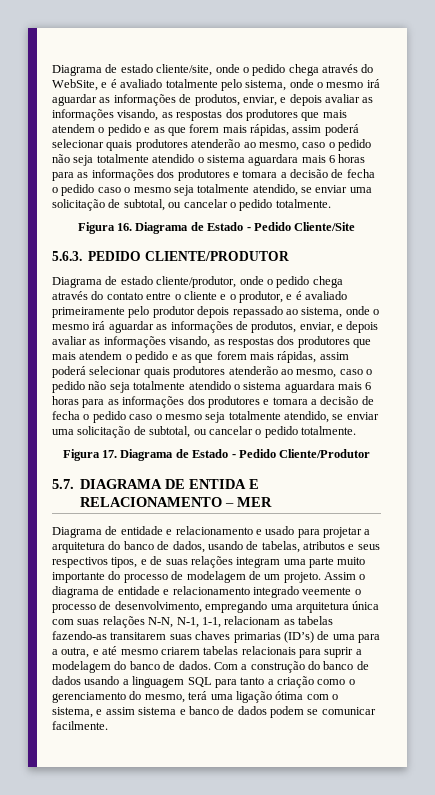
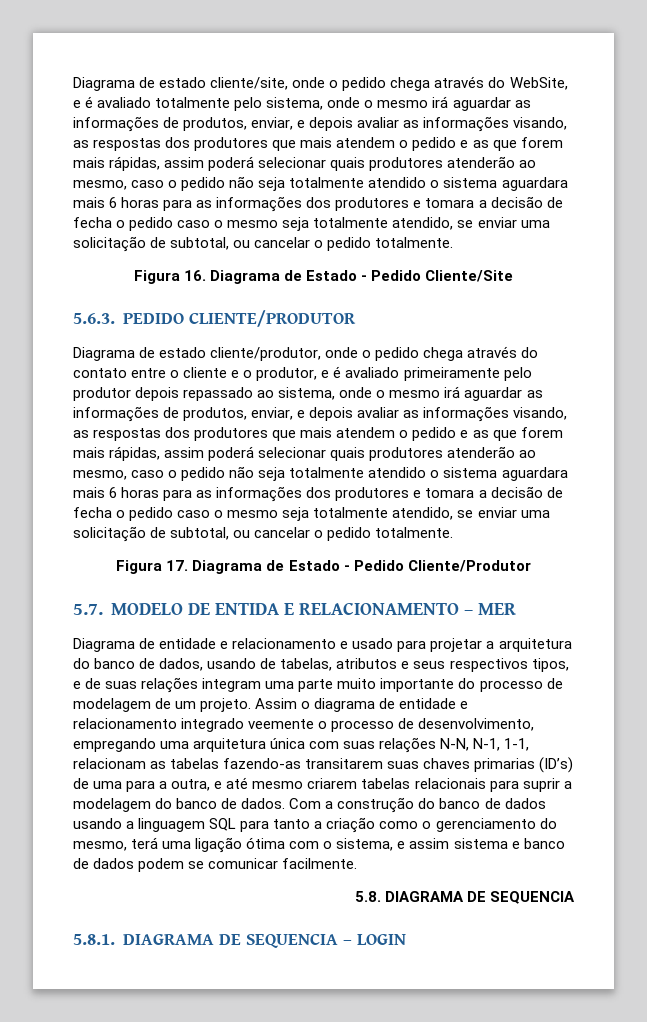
[80,479,163,489] DIAGRAMA -> [110,603,183,615] MODELO
(108, 725) none -> [354,891,575,904] [73,934,406,948] // 5.8. DIAGRAMA DE SEQUENCIA // 5.8.1. DIAGRAMA DE SEQUENCIA – LOGIN

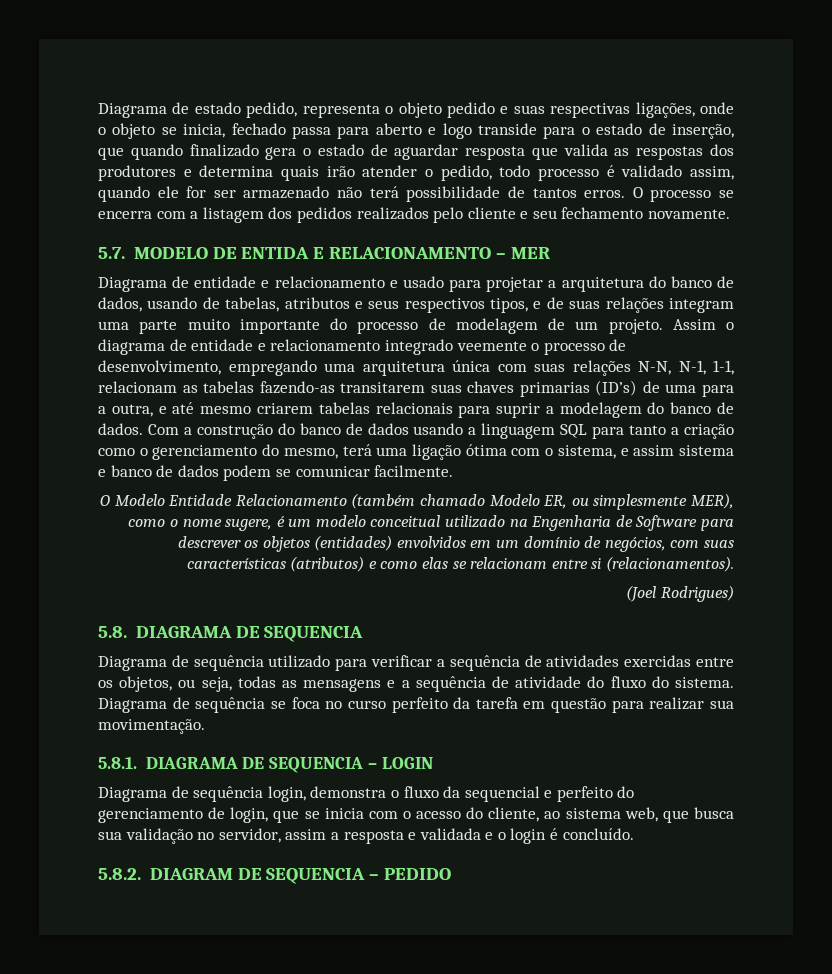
[73,76,568,91] [73,96,531,111] [73,116,568,132] [73,137,563,151] [73,156,537,171] [73,176,568,191] [73,196,563,212] [73,217,550,231] [73,236,454,252] [133,270,514,284] [73,310,356,327] [73,346,539,361] [73,366,532,381] [73,386,543,401] [73,406,568,422] [73,427,563,441] [73,446,537,461] [73,466,568,481] [73,486,563,502] [73,507,550,521] [73,526,454,542] [116,560,531,574] Diagrama de estado cliente/site, onde o pedido chega através do WebSite, e é avaliado totalmente pelo sistema, onde o mesmo irá aguardar as informações de produtos, enviar, e depois avaliar as informações visando, as respostas dos produtores que mais atendem o pedido e as que forem mais rápidas, assim poderá selecionar quais produtores atenderão ao mesmo, caso o pedido não seja totalmente atendido o sistema aguardara mais 6 horas para as informações dos produtores e tomara a decisão de fecha o pedido caso o mesmo seja totalmente atendido, se enviar uma solicitação de subtotal, ou cancelar o pedido totalmente. // Figura 16. Diagrama de Estado - Pedido Cliente/Site // 5.6.3. PEDIDO CLIENTE/PRODUTOR // Diagrama de estado cliente/produtor, onde o pedido chega através do contato entre o cliente e o produtor, e é avaliado primeiramente pelo produtor depois repassado ao sistema, onde o mesmo irá aguardar as informações de produtos, enviar, e depois avaliar as informações visando, as respostas dos produtores que mais atendem o pedido e as que forem mais rápidas, assim poderá selecionar quais produtores atenderão ao mesmo, caso o pedido não seja totalmente atendido o sistema aguardara mais 6 horas para as informações dos produtores e tomara a decisão de fecha o pedido caso o mesmo seja totalmente atendido, se enviar uma solicitação de subtotal, ou cancelar o pedido totalmente. // Figura 17. Diagrama de Estado - Pedido Cliente/Produtor -> [98,102,734,118] [98,123,734,139] [98,144,734,160] [98,165,734,181] [98,186,734,202] [98,207,731,223] Diagrama de estado pedido, representa o objeto pedido e suas respectivas ligações, onde o objeto se inicia, fechado passa para aberto e logo transide para o estado de inserção, que quando finalizado gera o estado de aguardar resposta que valida as respostas dos produtores e determina quais irão atender o pedido, todo processo é validado assim, quando ele for ser armazenado não terá possibilidade de tantos erros. O processo se encerra com a listagem dos pedidos realizados pelo cliente e seu fechamento novamente.
[354,891,575,904] 5.8. DIAGRAMA DE SEQUENCIA -> [100,493,734,510] [128,515,734,531] [177,535,734,552] [186,556,734,572] [626,585,734,602] [98,626,364,642] [98,655,734,671] [98,676,734,692] [98,697,734,713] [98,719,205,734] O Modelo Entidade Relacionamento (também chamado Modelo ER, ou simplesmente MER), como o nome sugere, é um modelo conceitual utilizado na Engenharia de Software para descrever os objetos (entidades) envolvidos em um domínio de negócios, com suas características (atributos) e como elas se relacionam entre si (relacionamentos). // (Joel Rodrigues) // 5.8. DIAGRAMA DE SEQUENCIA // Diagrama de sequência utilizado para verificar a sequência de atividades exercidas entre os objetos, ou seja, todas as mensagens e a sequência de atividade do fluxo do sistema. Diagrama de sequência se foca no curso perfeito da tarefa em questão para realizar sua movimentação.
(406, 939) none -> [98,786,635,802] [98,807,734,823] [98,828,634,844] [98,868,452,884] // Diagrama de sequência login, demonstra o fluxo da sequencial e perfeito do gerenciamento de login, que se inicia com o acesso do cliente, ao sistema web, que busca sua validação no servidor, assim a resposta e validada e o login é concluído. // 5.8.2. DIAGRAM DE SEQUENCIA – PEDIDO

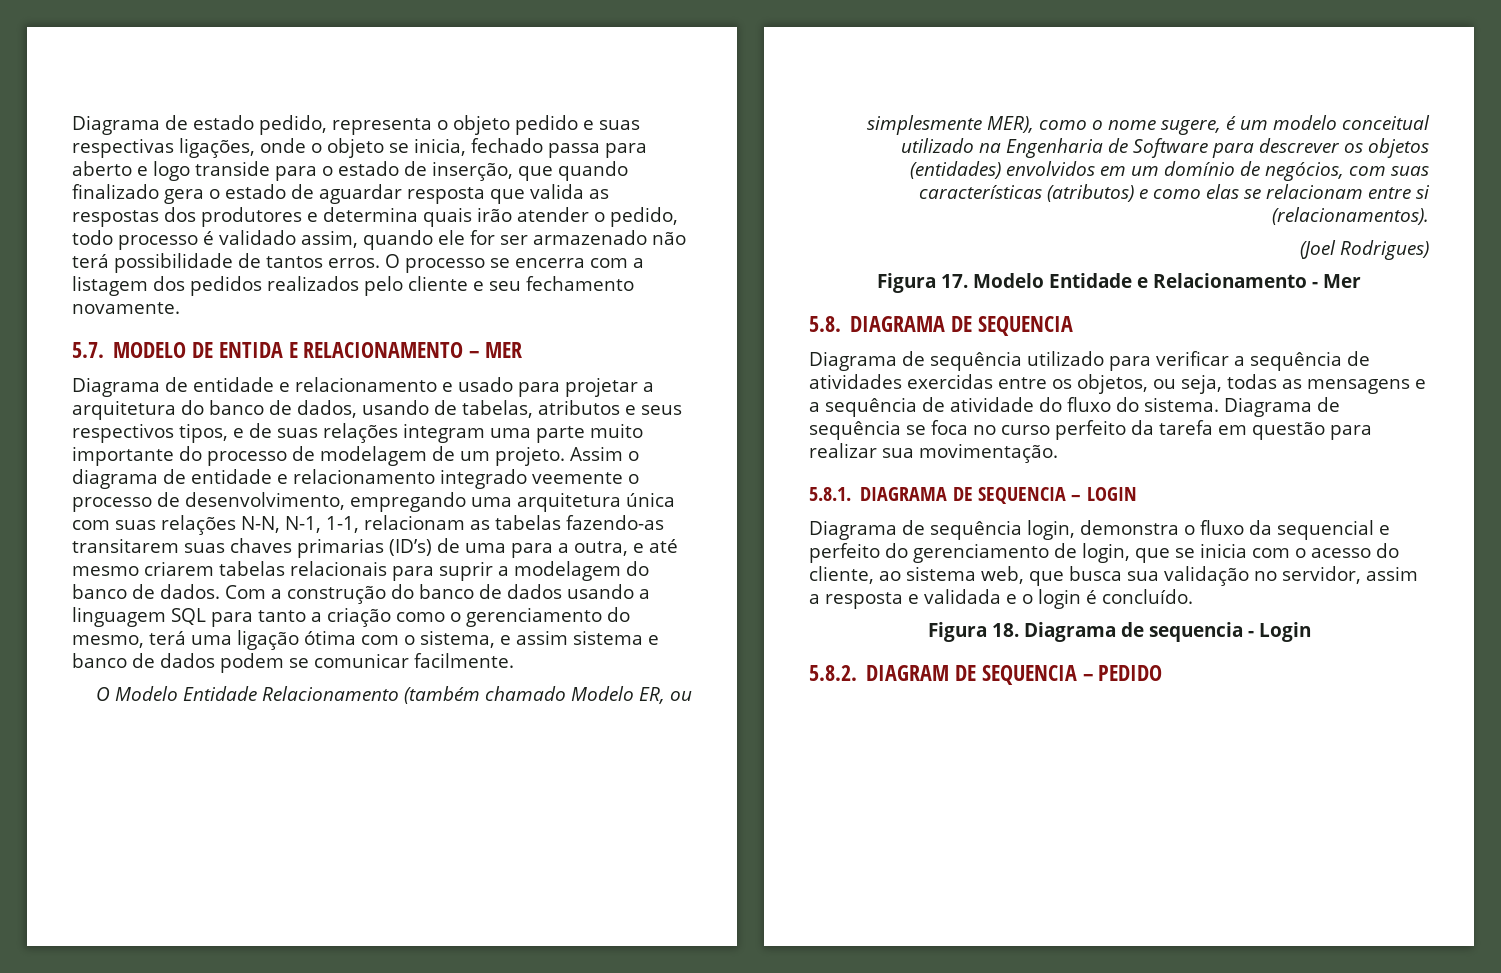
(734, 593) none -> [877,273,1361,293] // Figura 17. Modelo Entidade e Relacionamento - Mer
(634, 834) none -> [927,622,1311,642] // Figura 18. Diagrama de sequencia - Login

